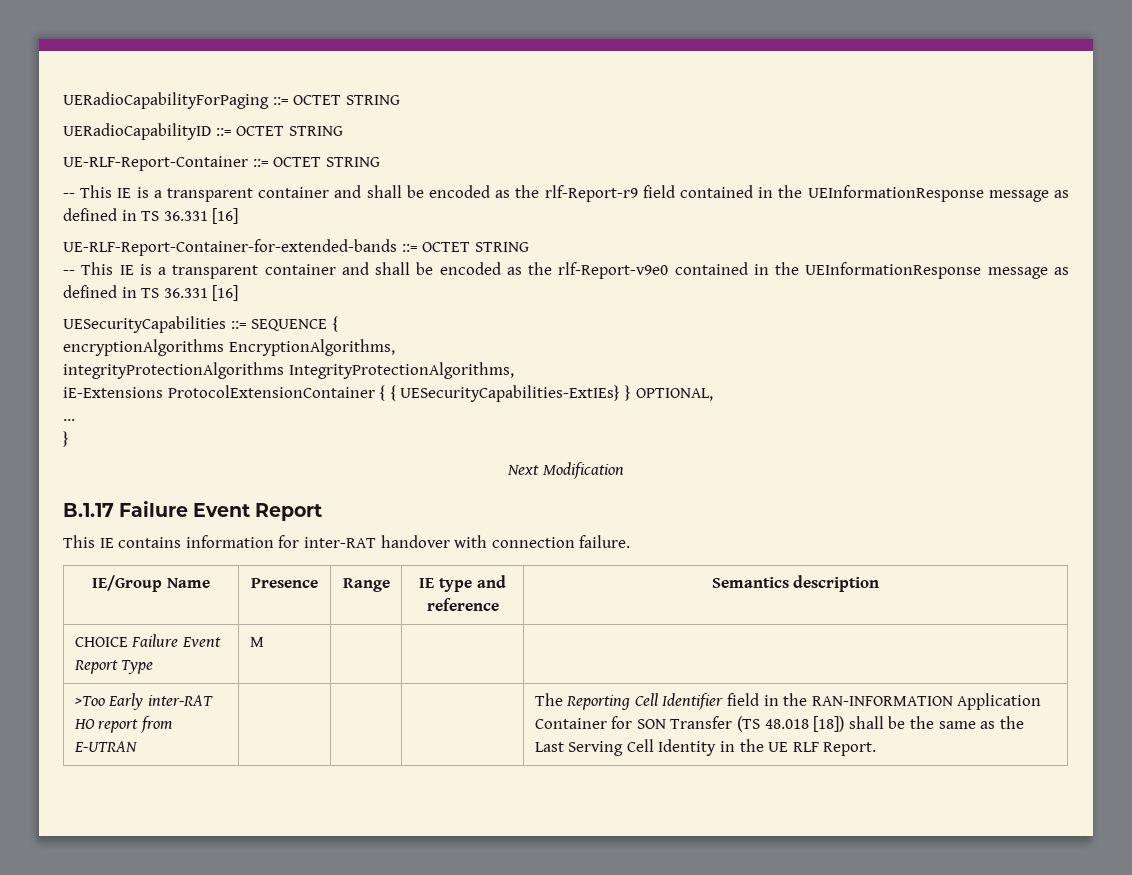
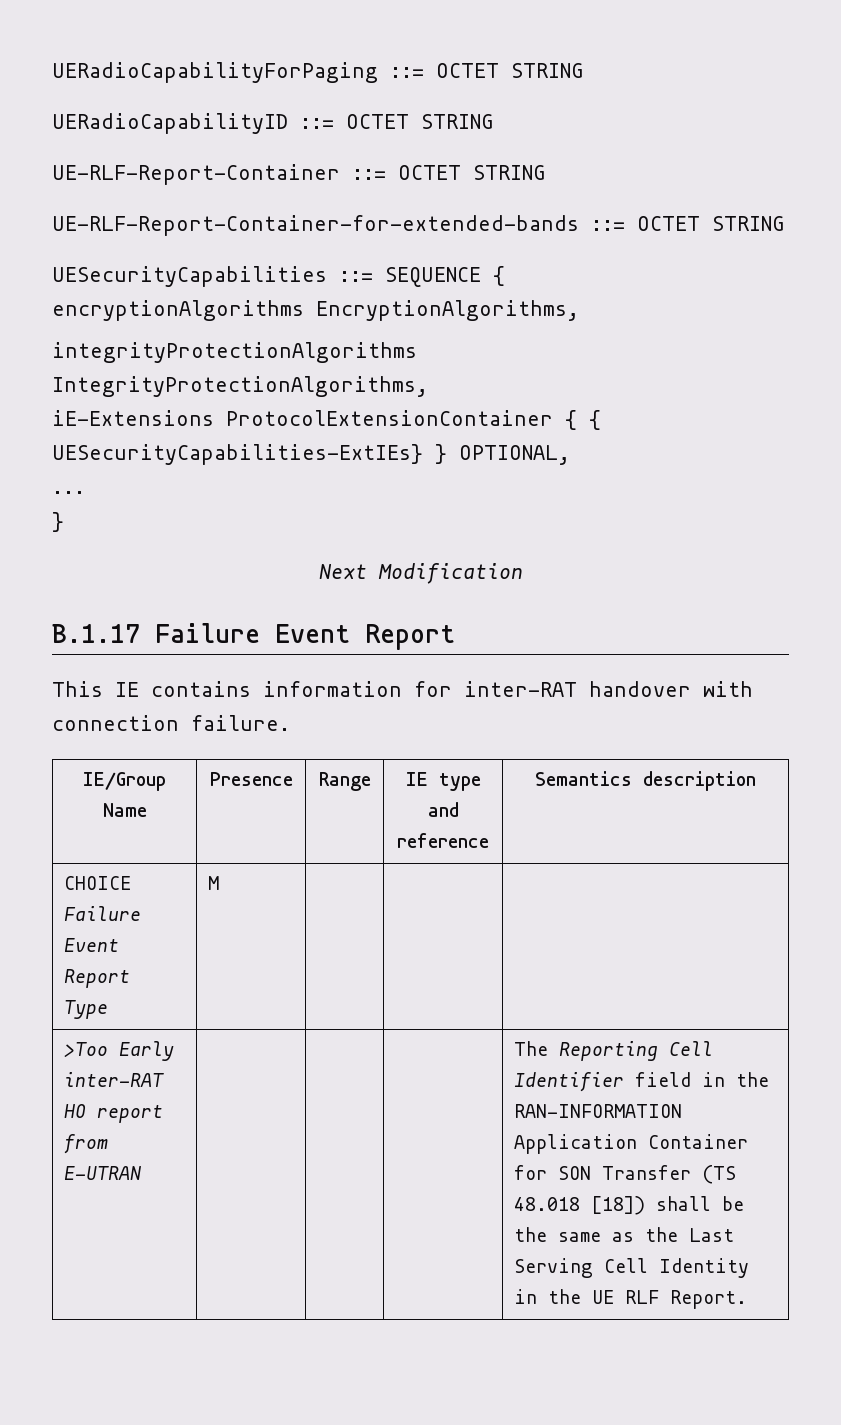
[63,185,1070,202] [63,208,239,224] [63,239,529,256] [63,262,1069,279] [63,285,239,301] -- This IE is a transparent container and shall be encoded as the rlf-Report-r9 field contained in the UEInformationResponse message as defined in TS 36.331 [16] // UE-RLF-Report-Container-for-extended-bands ::= OCTET STRING // -- This IE is a transparent container and shall be encoded as the rlf-Report-v9e0 contained in the UEInformationResponse message as defined in TS 36.331 [16] -> [52,215,784,236] UE-RLF-Report-Container-for-extended-bands ::= OCTET STRING

